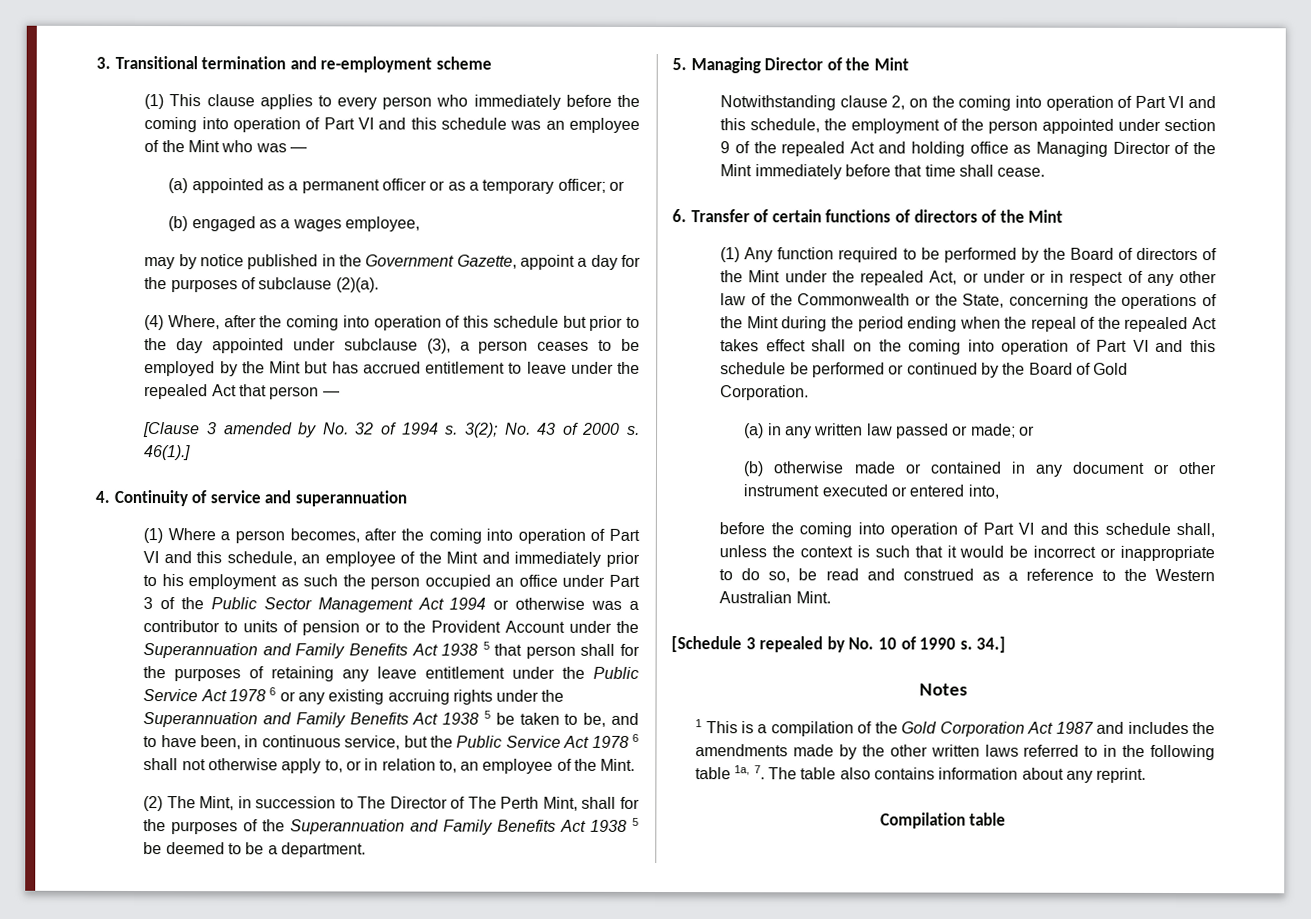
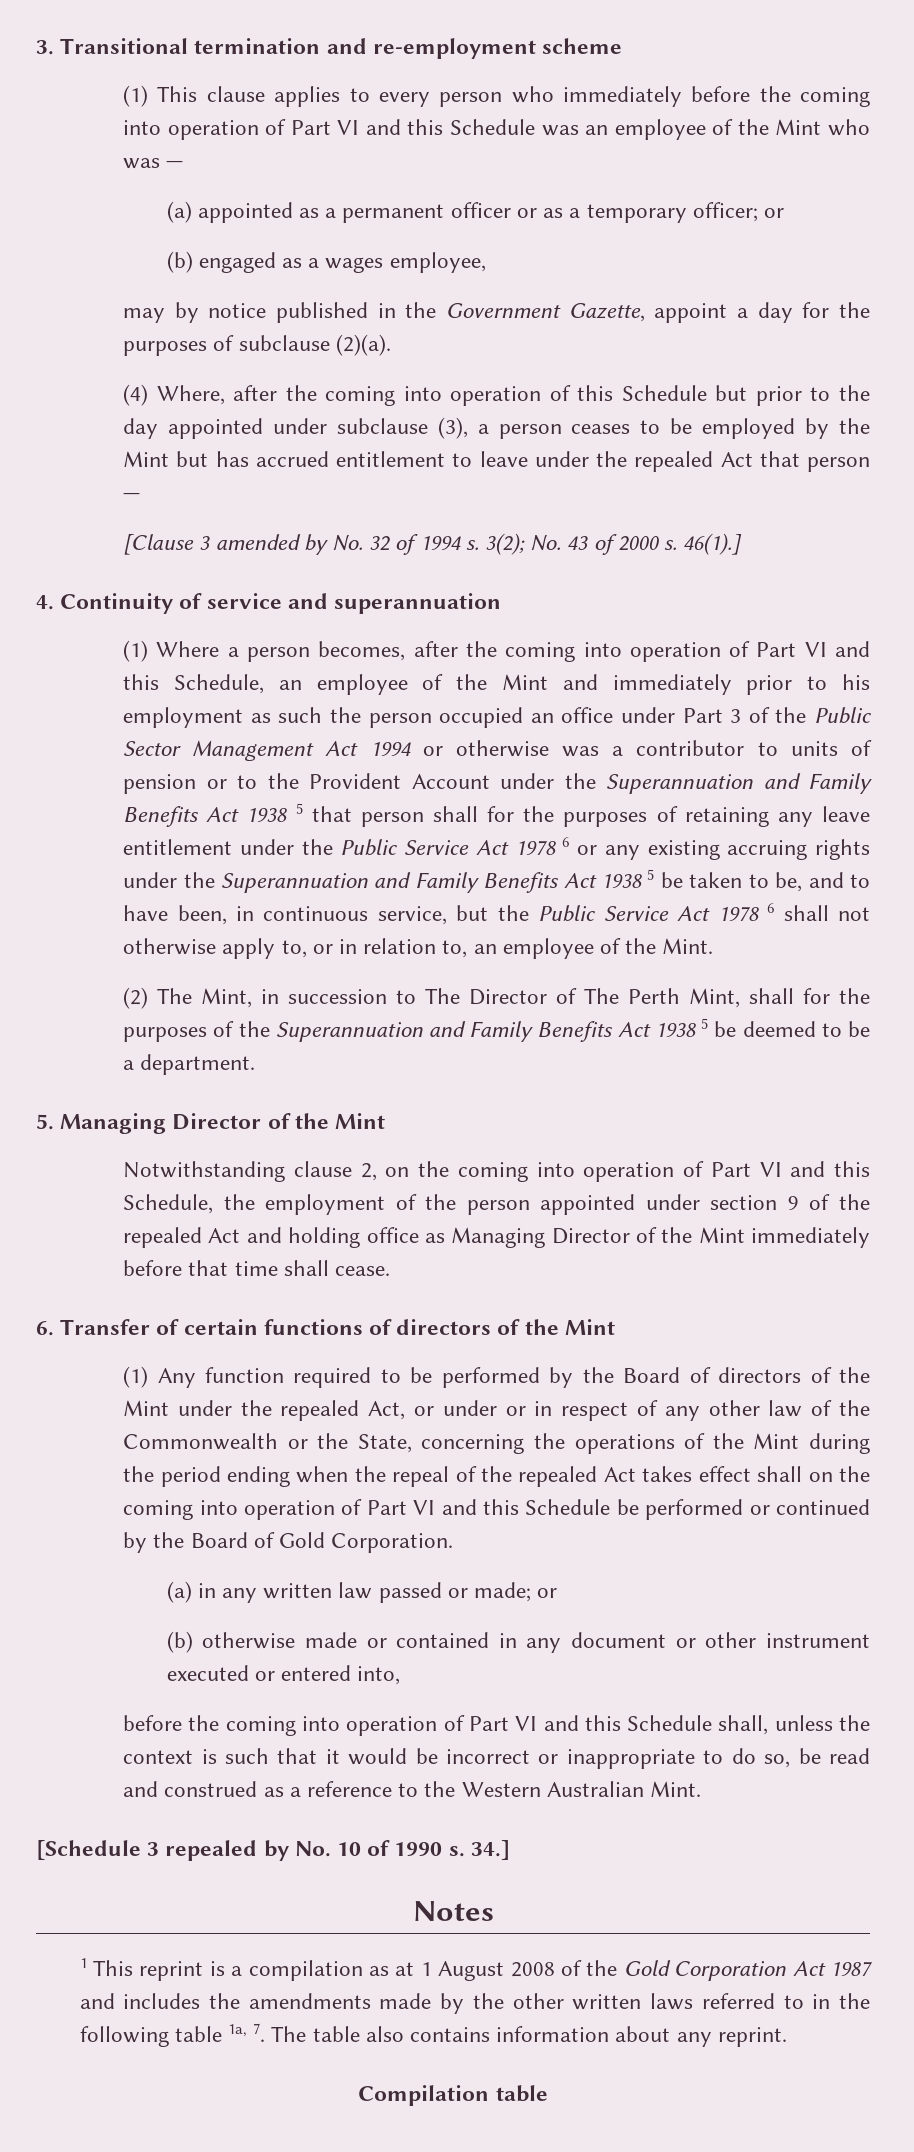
[440,117,507,130] schedule -> [450,119,536,135] Schedule
[492,315,559,328] schedule -> [621,385,707,401] Schedule
[226,551,297,566] schedule, -> [173,674,264,694] Schedule,
[750,118,821,133] schedule, -> [123,1194,214,1214] Schedule,
[720,362,787,375] schedule -> [525,1499,611,1515] Schedule
[1104,522,1171,535] schedule -> [627,1715,713,1731] Schedule
(738, 727) none -> [139,1961,204,1981] reprint
(854, 729) none -> [368,1961,555,1981] as at 1 August 2008

